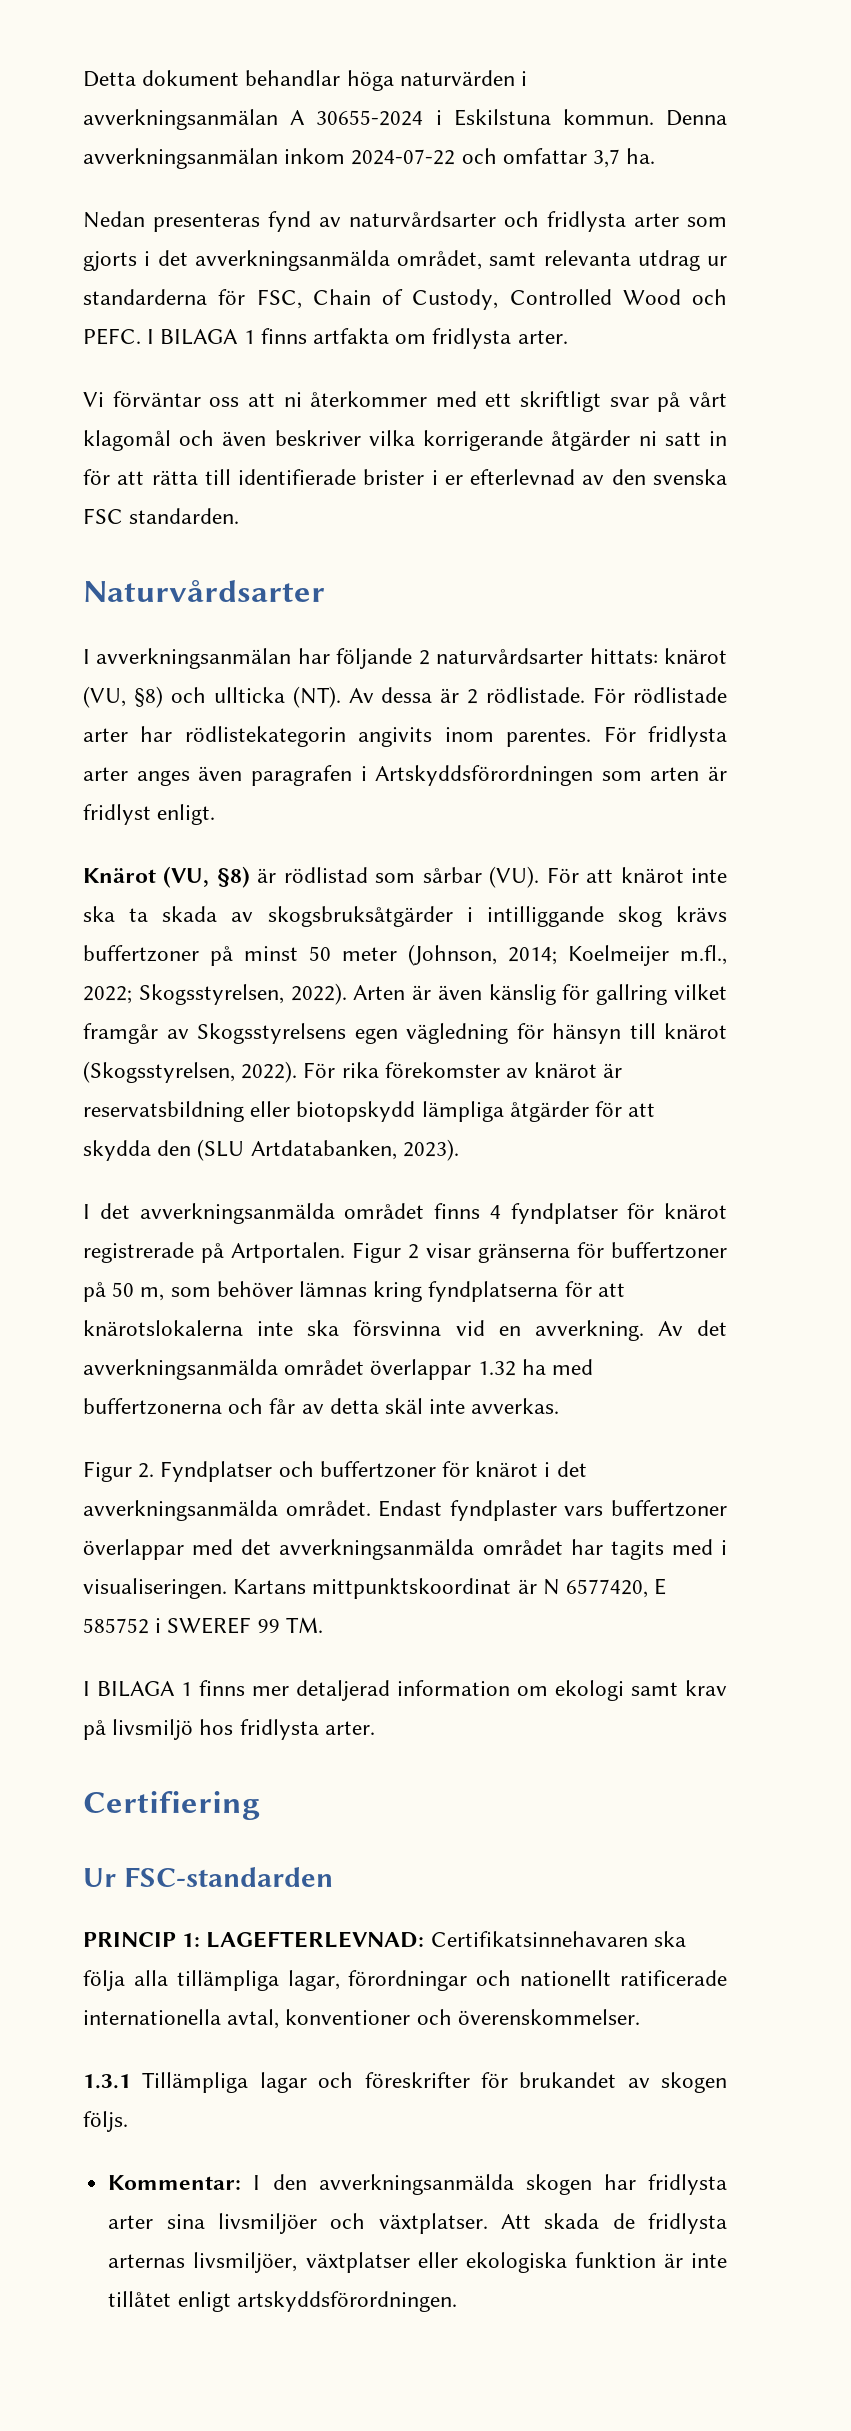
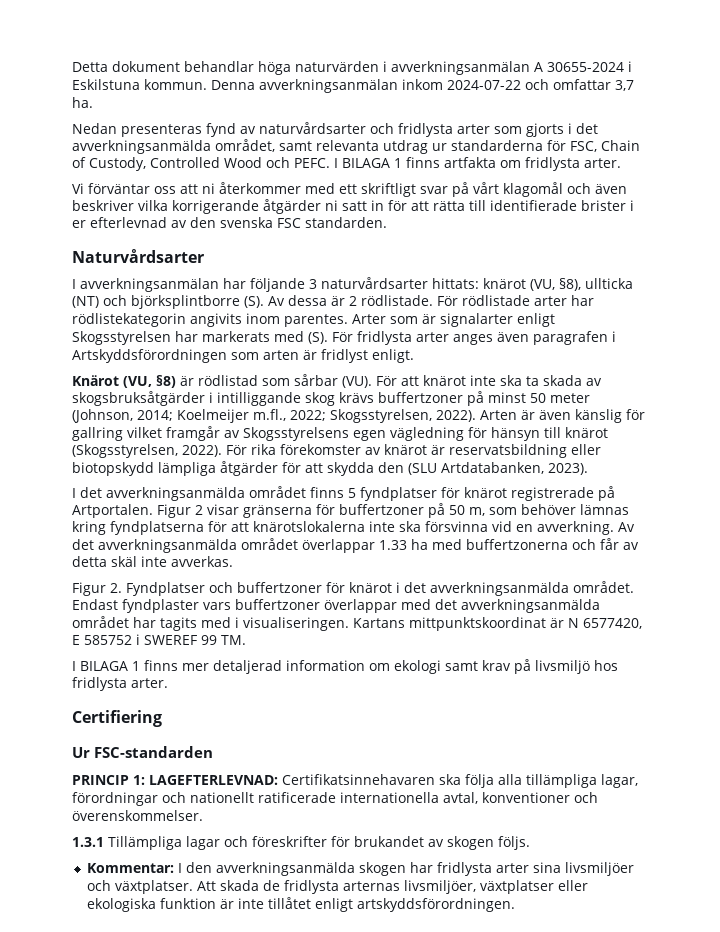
[418,650,430,665] 2 -> [309,279,317,289] 3
[133,686,341,708] §8) och ullticka (NT). -> [559,278,633,291] [72,295,264,309] §8), ullticka (NT) och björksplintborre (S).
(592, 737) none -> [352,313,555,327] [72,331,328,345] Arter som är signalarter enligt Skogsstyrelsen har markerats med (S).
[489,1205,501,1219] 4 -> [348,488,356,498] 5
[477,1361,516,1376] 1.32 -> [379,540,407,550] 1.33

